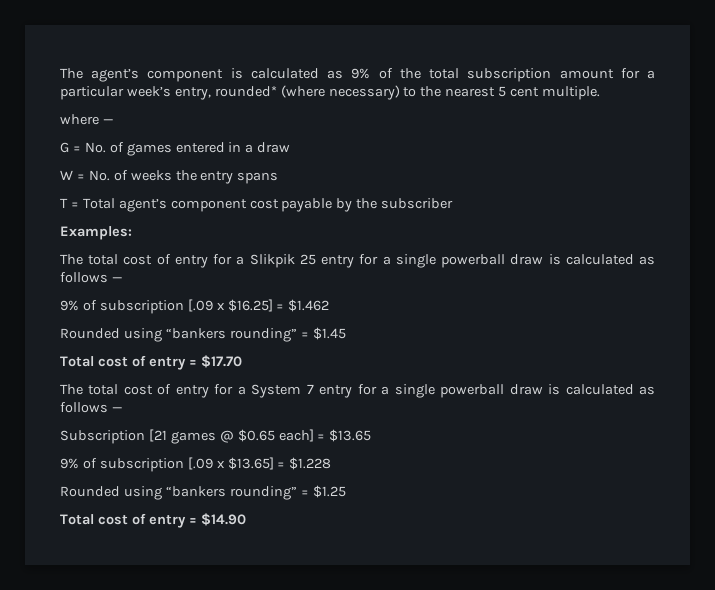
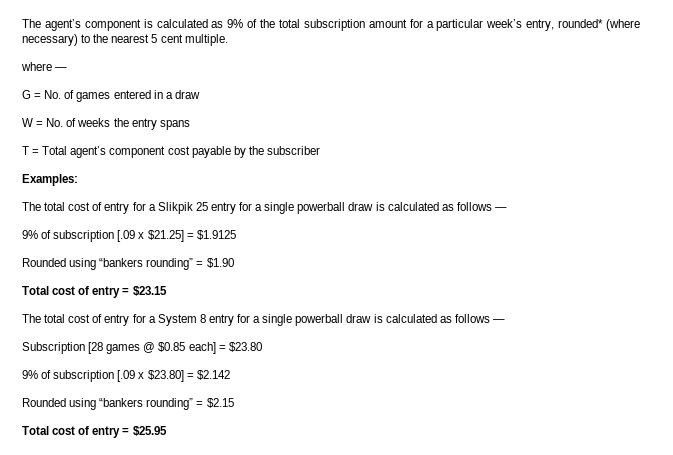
[227,299,330,312] [60,327,346,342] [60,355,242,370] $16.25] = $1.462 // Rounded using “bankers rounding” = $1.45 // Total cost of entry = $17.70 -> [147,230,236,242] [22,258,234,270] [22,286,167,298] $21.25] = $1.9125 // Rounded using “bankers rounding” = $1.90 // Total cost of entry = $23.15
[306,384,314,394] 7 -> [199,314,206,323] 8
[148,429,167,442] [21 -> [88,342,104,354] [28
[237,429,275,442] $0.65 -> [158,342,186,352] $0.85
[329,429,372,442] [60,457,332,472] [60,485,346,500] [60,513,246,528] $13.65 // 9% of subscription [.09 x $13.65] = $1.228 // Rounded using “bankers rounding” = $1.25 // Total cost of entry = $14.90 -> [228,342,262,352] [22,370,230,382] [22,398,234,410] [22,426,167,438] $23.80 // 9% of subscription [.09 x $23.80] = $2.142 // Rounded using “bankers rounding” = $2.15 // Total cost of entry = $25.95

